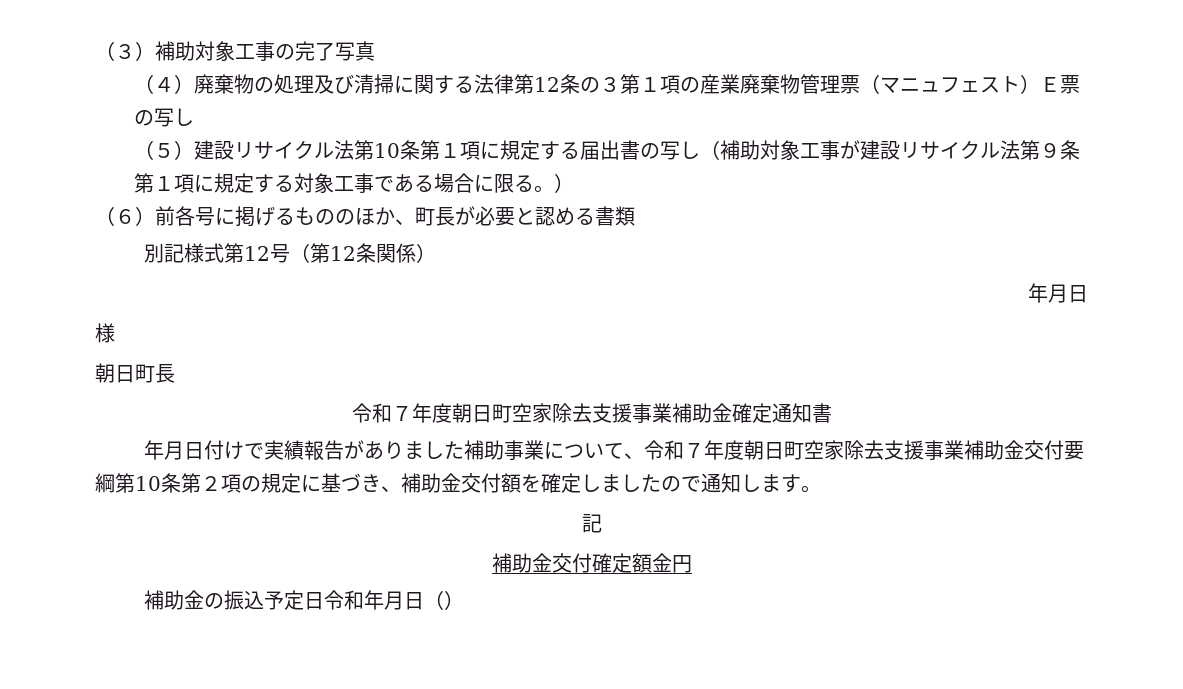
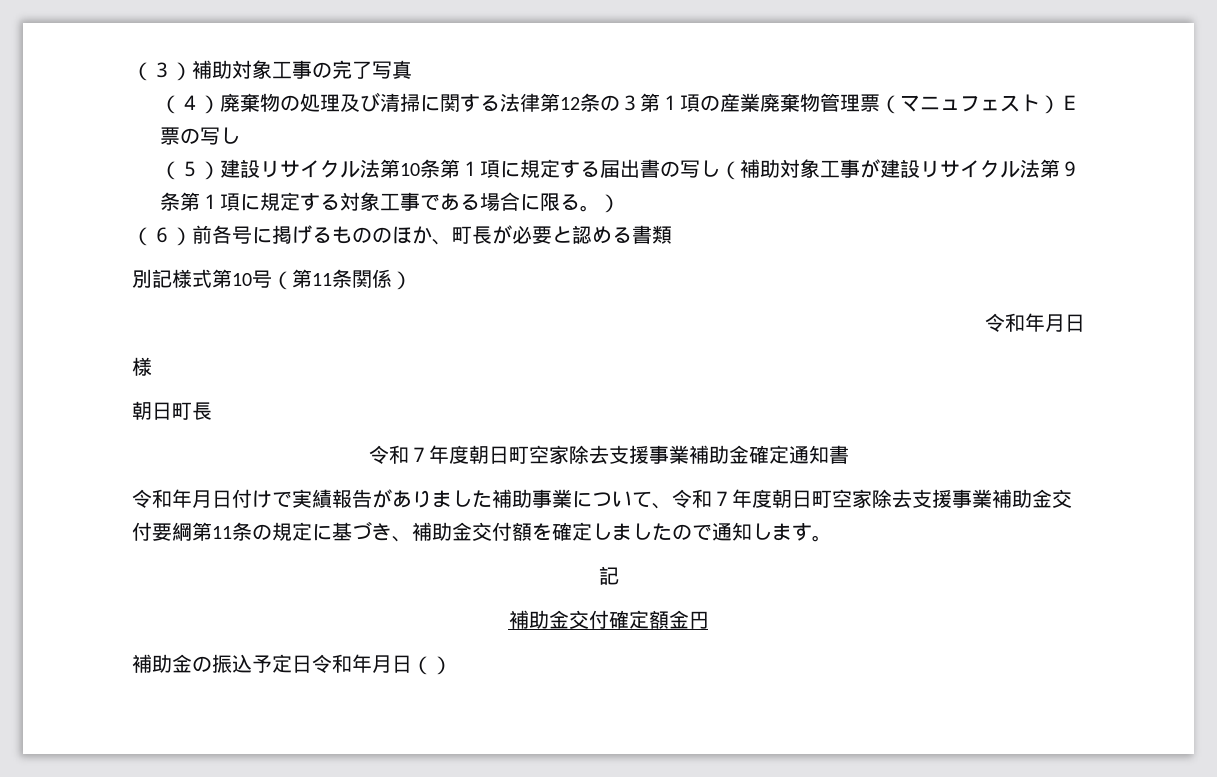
[244,243,357,263] 12号（第12 -> [232,269,332,290] 10号（第11
(437, 253) none -> [985,313,1025,332] 令和
(832, 413) none -> [132,489,172,508] 令和
[135,473,241,493] 10条第２項 -> [212,522,252,541] 11条

